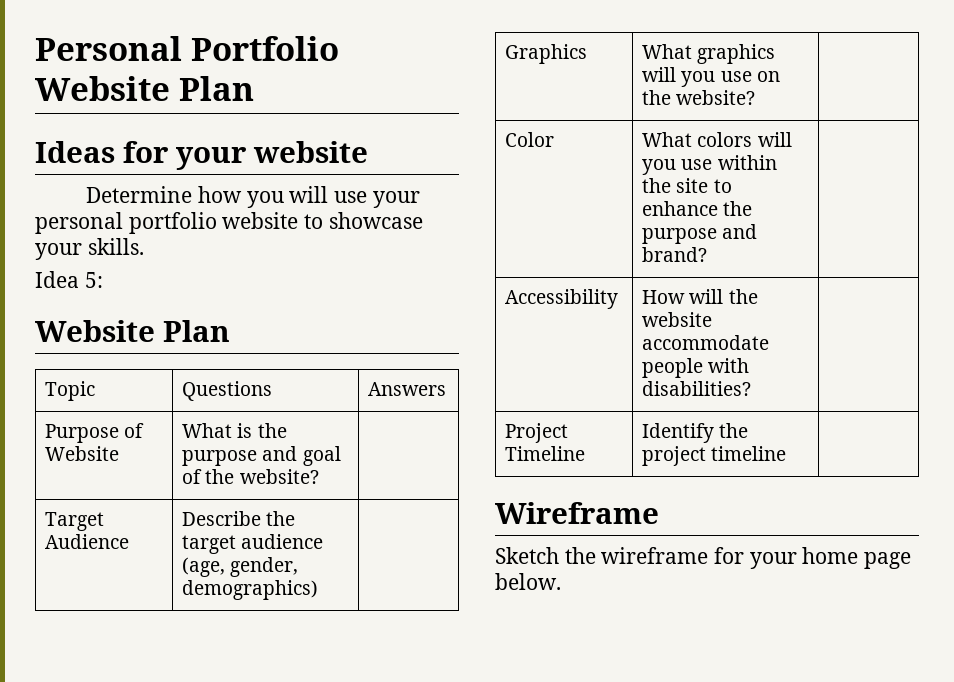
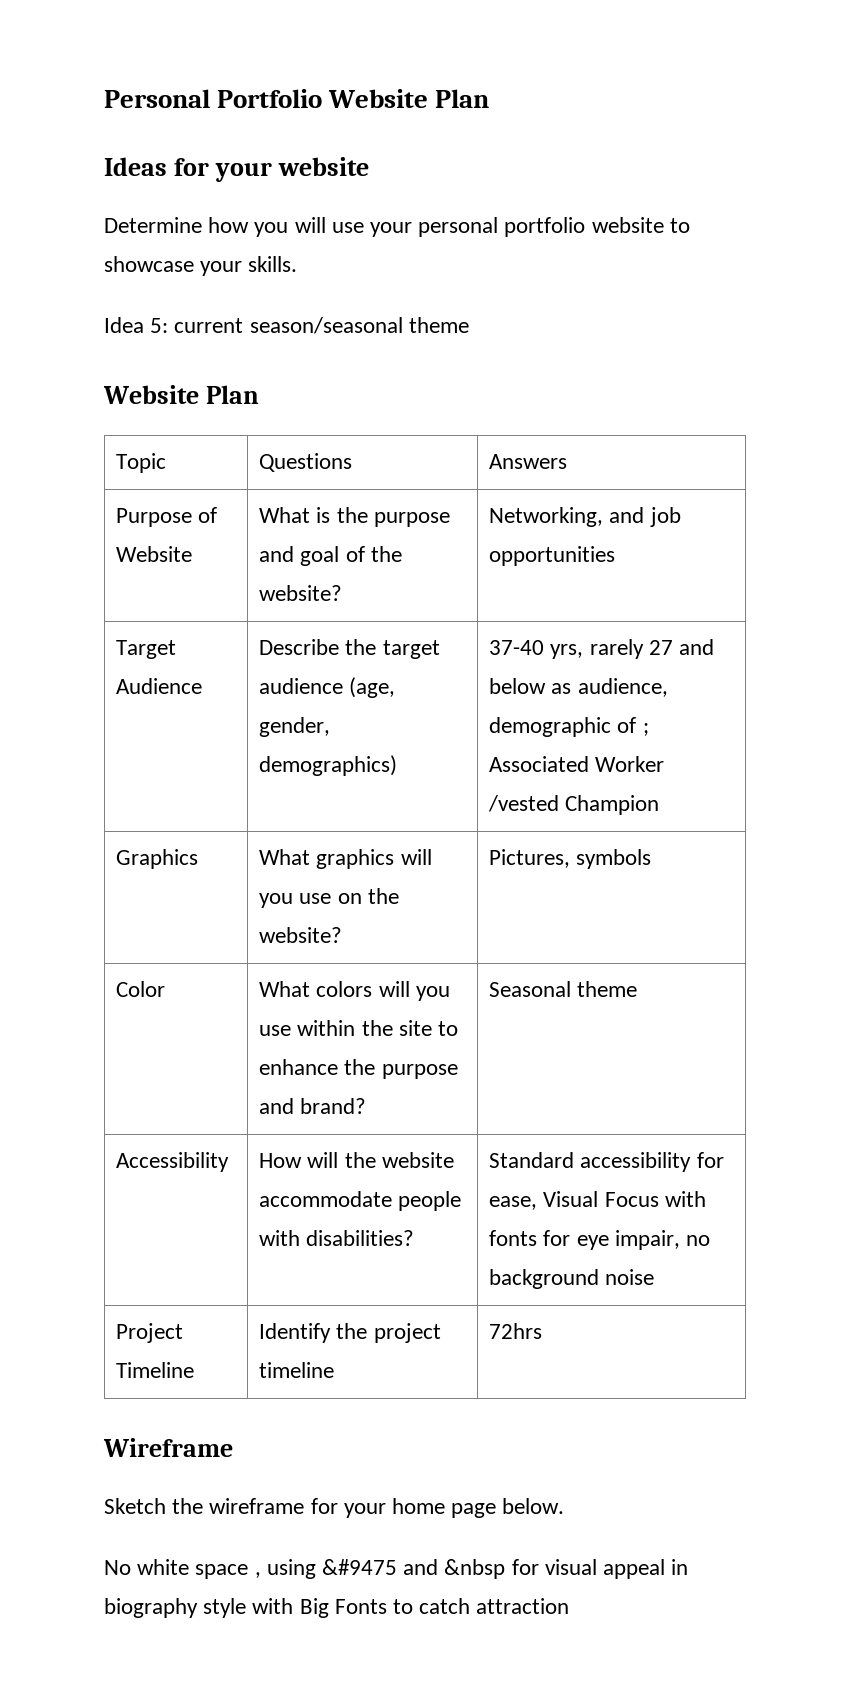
(103, 280) none -> [174,317,469,334] current season/seasonal theme
(319, 476) none -> [489,507,681,527] [489,546,616,566] Networking, and job opportunities
(319, 590) none -> [489,639,715,659] [489,678,668,697] [489,717,649,737] [489,756,665,772] [488,795,660,815] 37-40 yrs, rarely 27 and below as audience, demographic of ; Associated Worker /vested Champion
(756, 97) none -> [489,849,652,869] Pictures, symbols
(708, 254) none -> [489,981,638,997] Seasonal theme
(752, 388) none -> [489,1152,724,1172] [489,1191,706,1210] [489,1230,711,1250] [489,1269,655,1289] Standard accessibility for ease, Visual Focus with fonts for eye impair, no background noise
(787, 453) none -> [489,1323,543,1339] 72hrs
(561, 581) none -> [104,1559,689,1579] [104,1598,570,1618] // No white space , using &#9475 and &nbsp for visual appeal in biography style with Big Fonts to catch attraction

